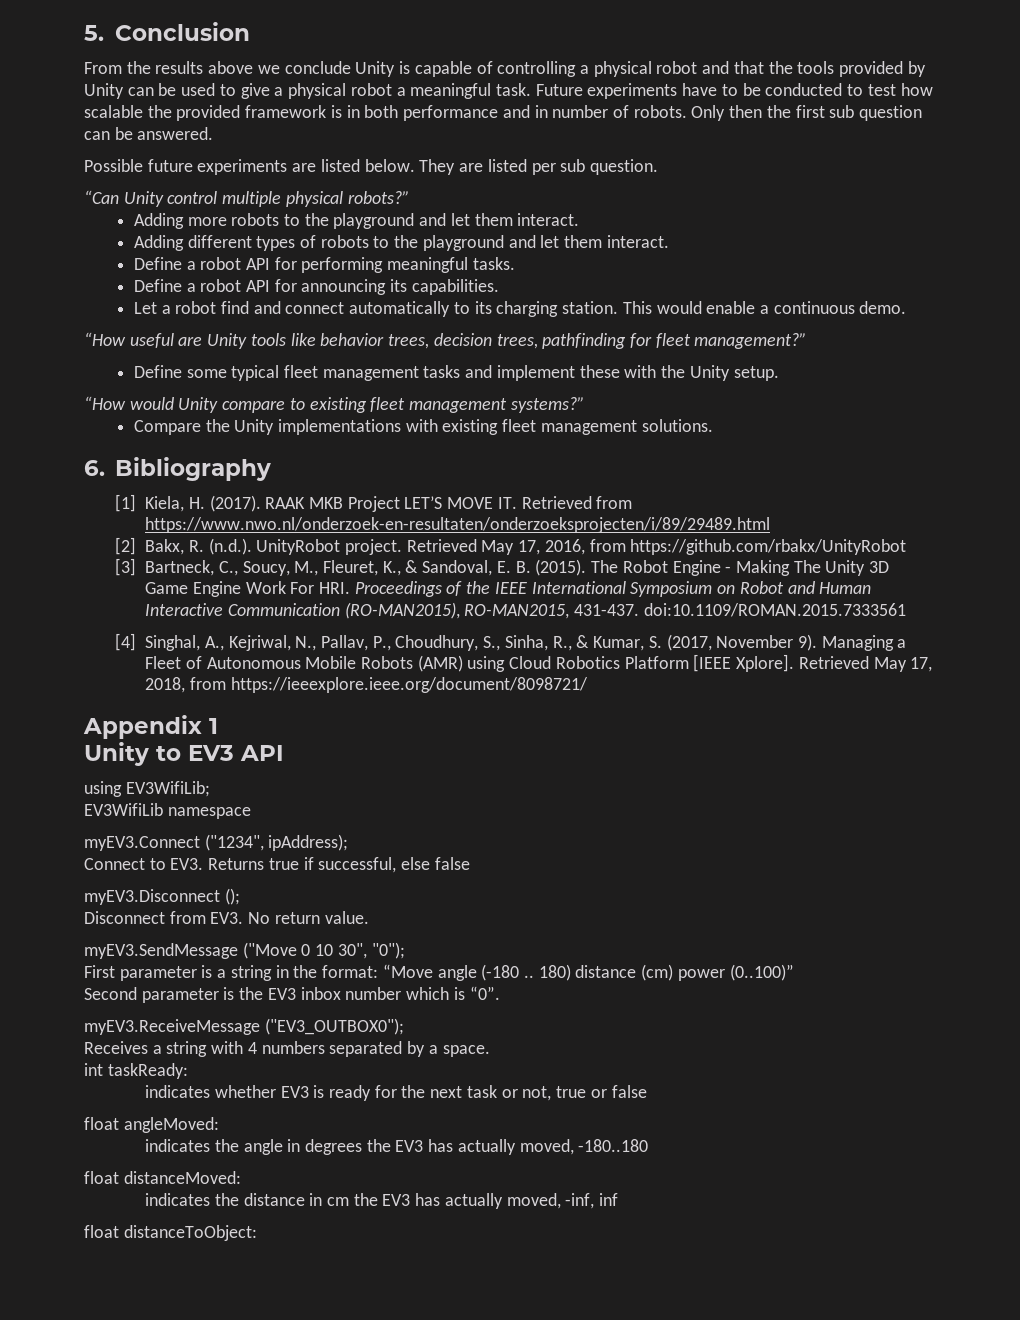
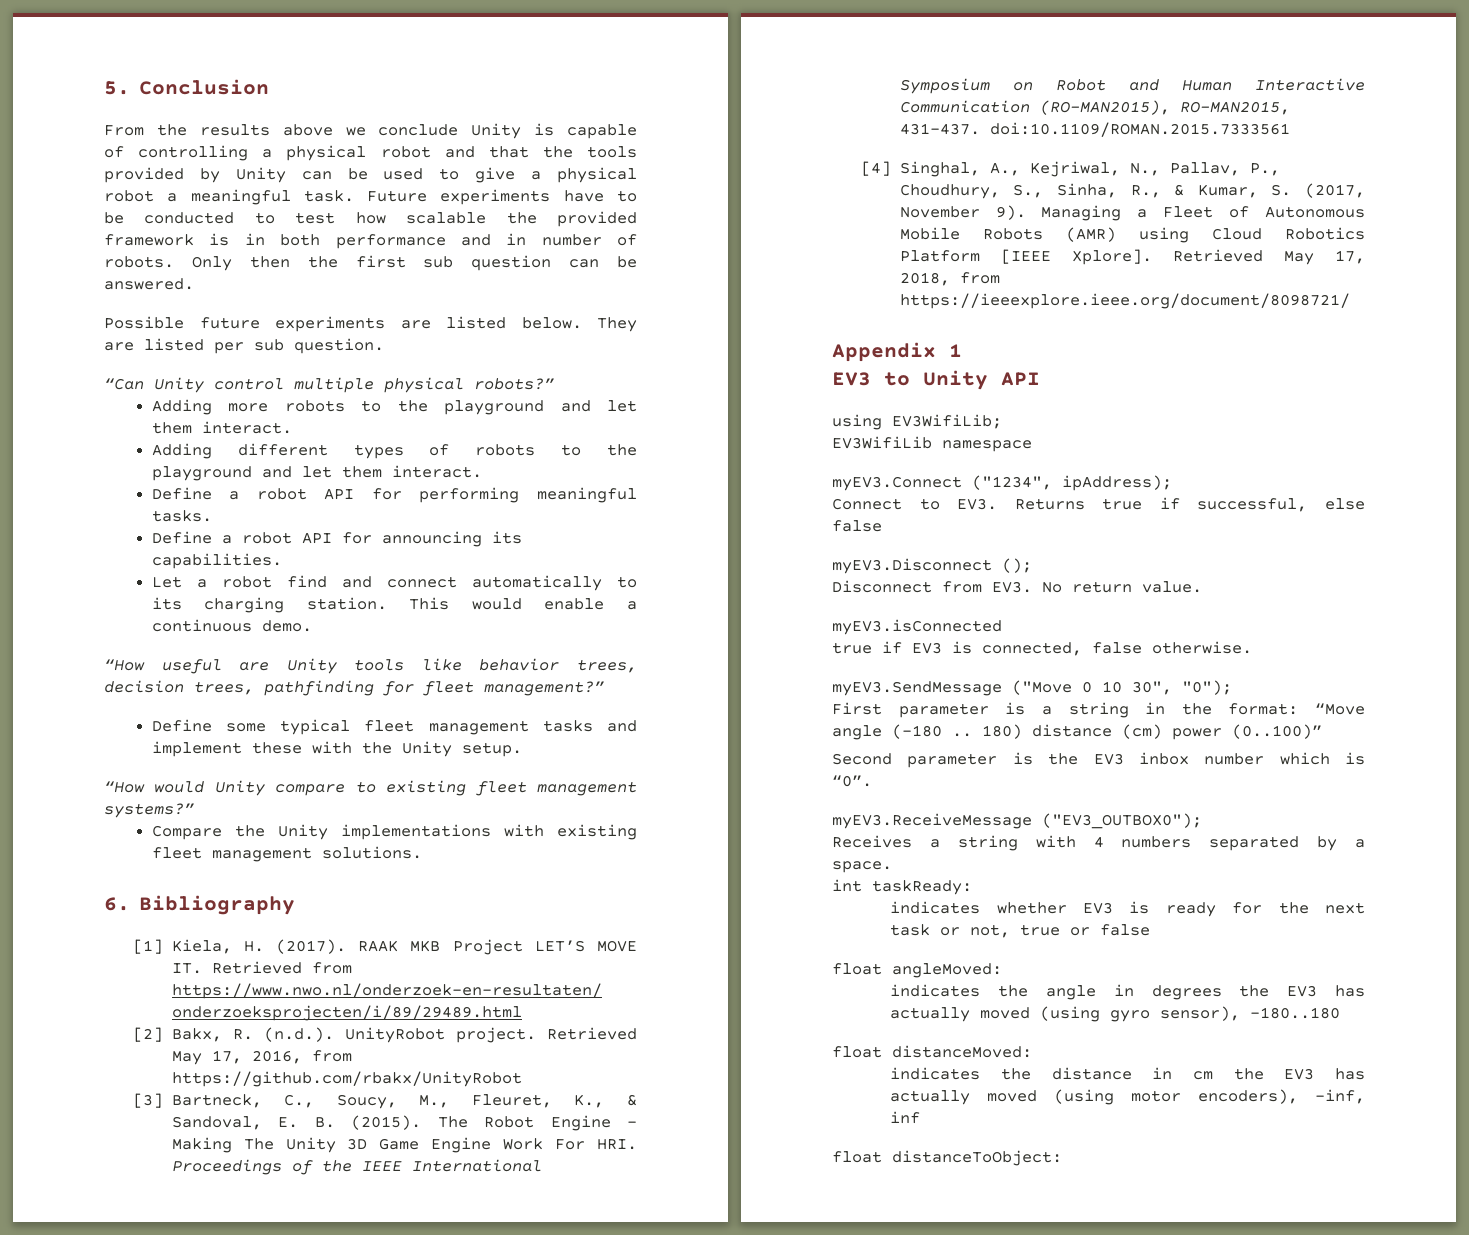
[84,742,234,766] Unity to EV3 -> [832,370,988,390] EV3 to Unity
(369, 917) none -> [832,619,1002,635] [832,641,1252,656] // myEV3.isConnected // true if EV3 is connected, false otherwise.
[519,1139,574,1155] moved, -> [980,1006,1241,1022] moved (using gyro sensor),
[506,1193,561,1209] moved, -> [987,1089,1299,1105] moved (using motor encoders),

